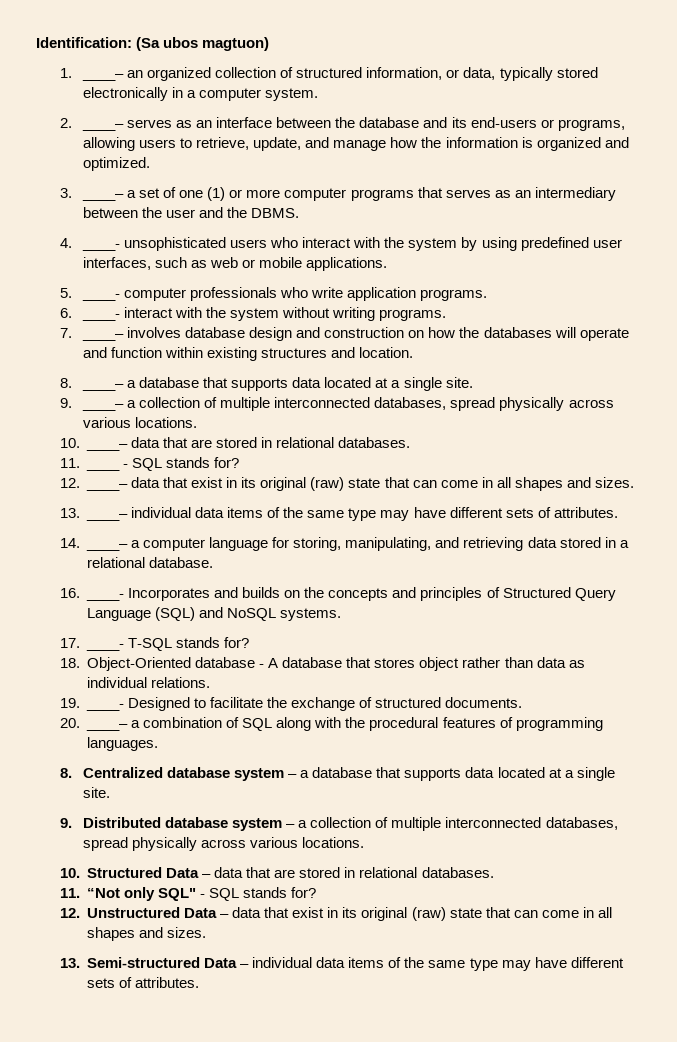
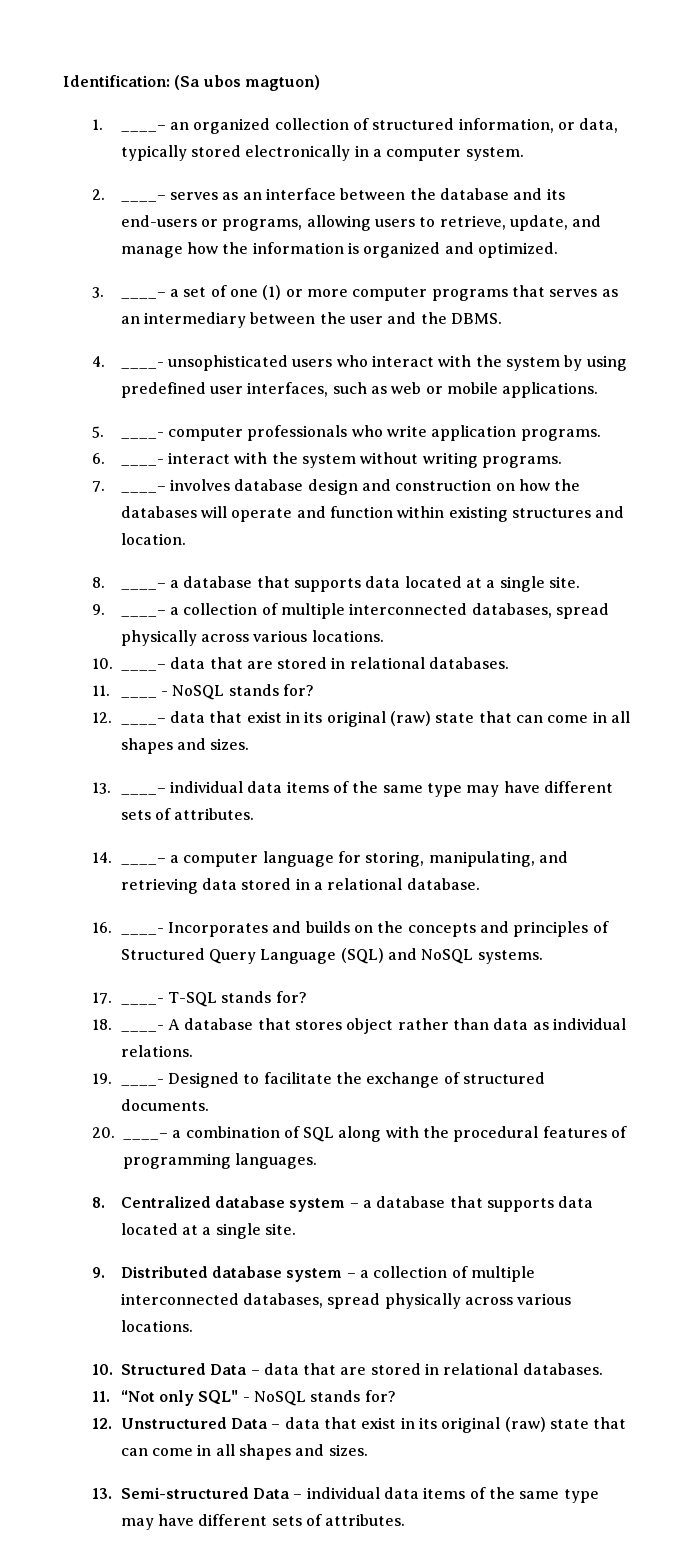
[132,458,163,471] SQL -> [172,685,225,700] NoSQL
[87,657,265,671] Object-Oriented database - -> [120,1025,164,1032] ____-
[209,888,240,901] SQL -> [253,1391,306,1406] NoSQL

